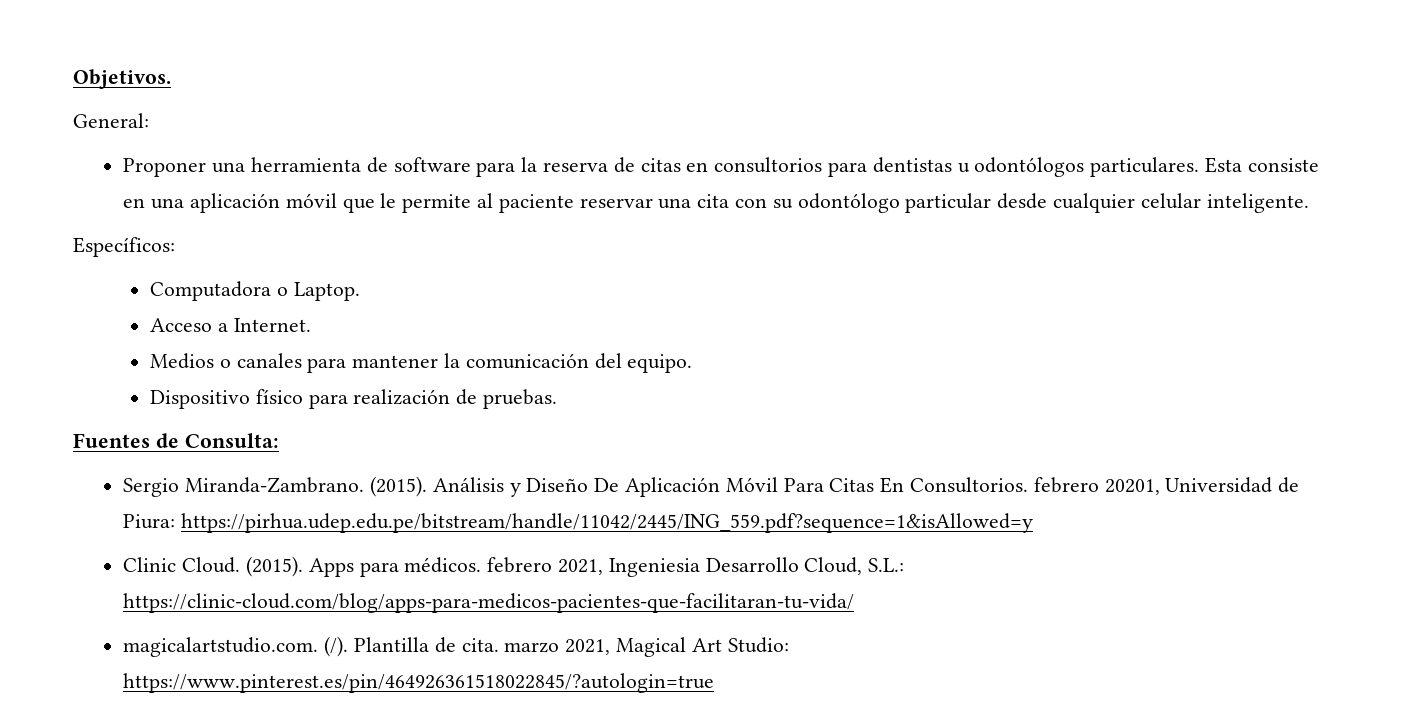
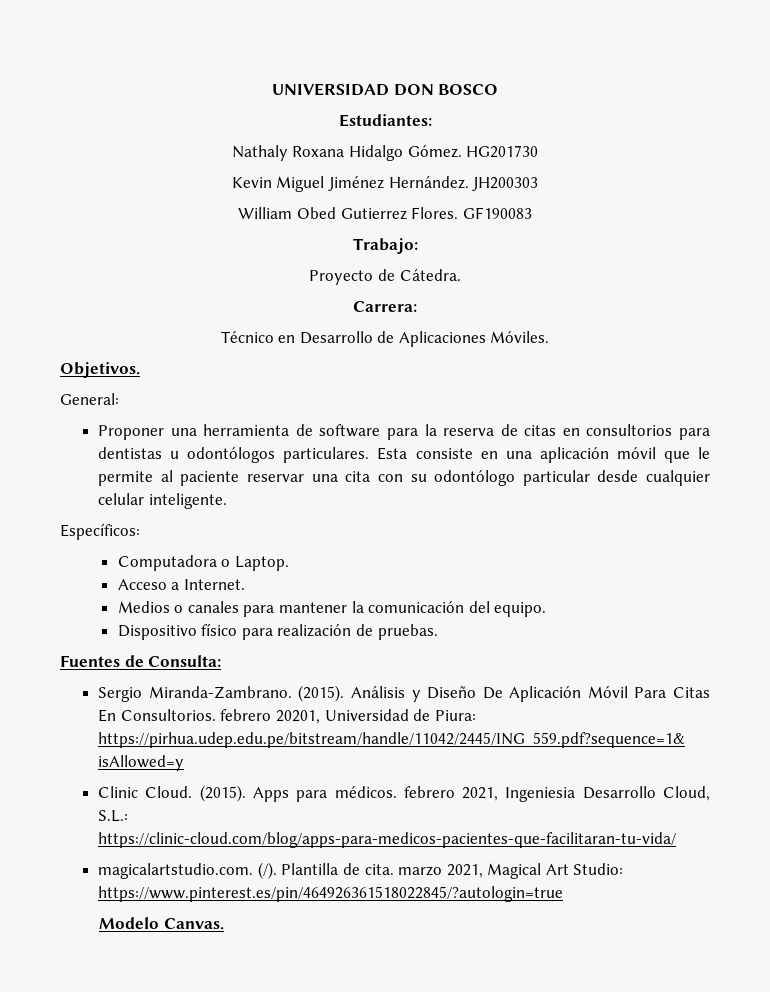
(73, 79) none -> [271,83,499,96] [338,114,432,127] [231,145,539,161] [231,176,539,192] [238,207,532,220] [352,238,418,254] [309,269,461,285] [353,301,417,312] [220,331,550,347] UNIVERSIDAD DON BOSCO // Estudiantes: // Nathaly Roxana Hidalgo Gómez. HG201730 // Kevin Miguel Jiménez Hernández. JH200303 // William Obed Gutierrez Flores. GF190083 // Trabajo: // Proyecto de Cátedra. // Carrera: // Técnico en Desarrollo de Aplicaciones Móviles. //
(715, 683) none -> [98,917,224,930] // Modelo Canvas.

